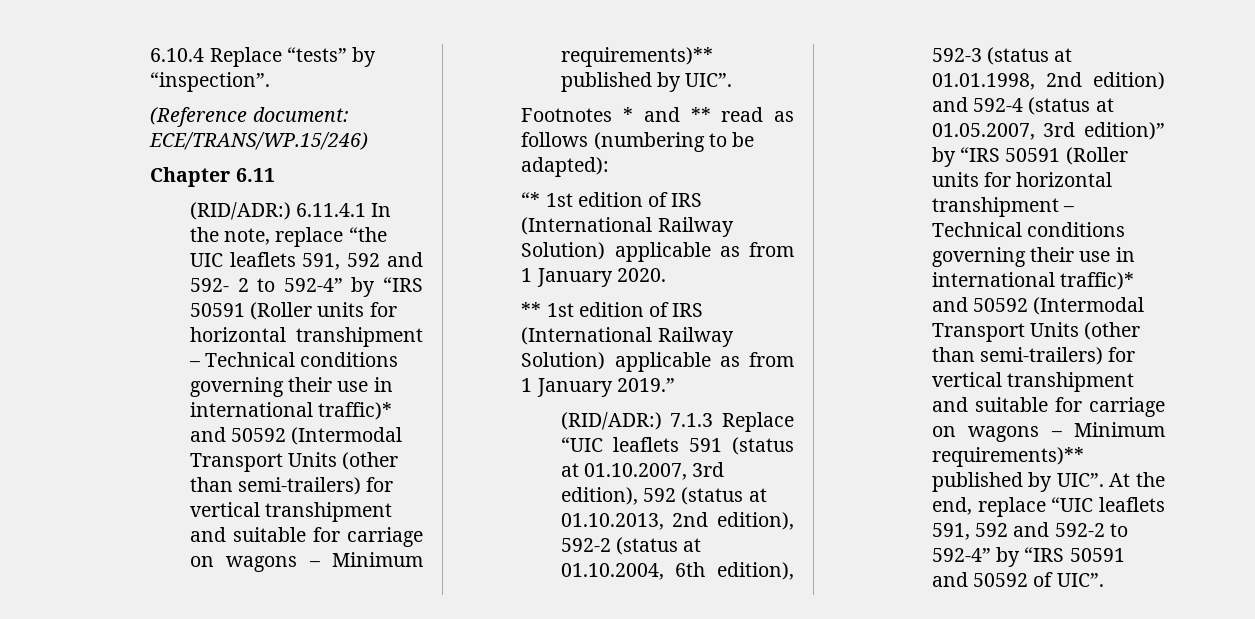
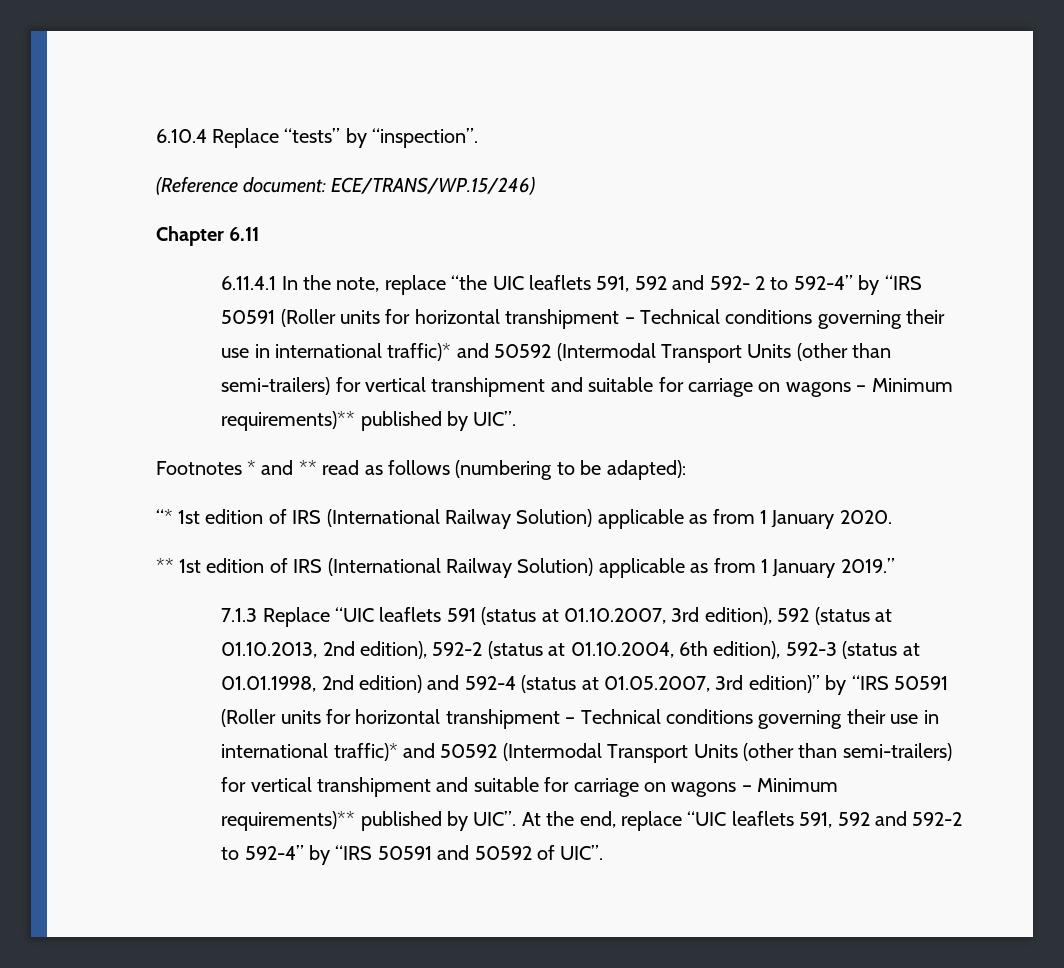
[189,202,291,220] (RID/ADR:) -> (259, 234) none
[560,412,662,430] (RID/ADR:) -> (895, 565) none

